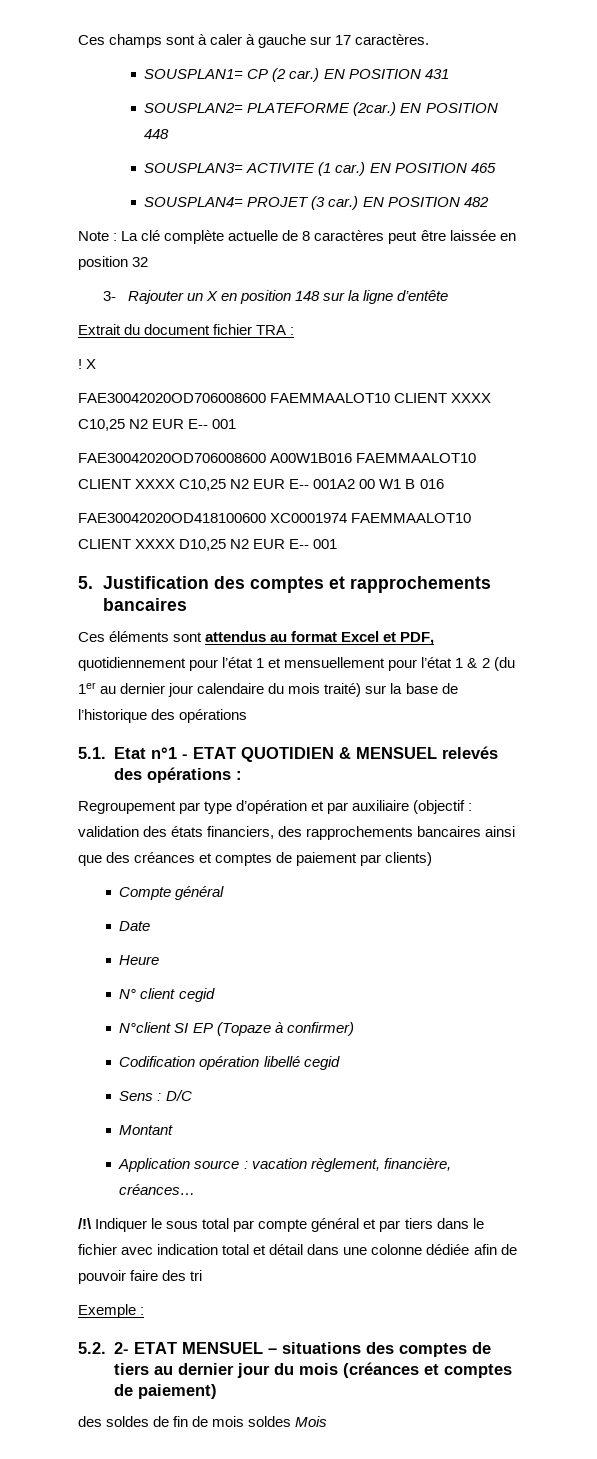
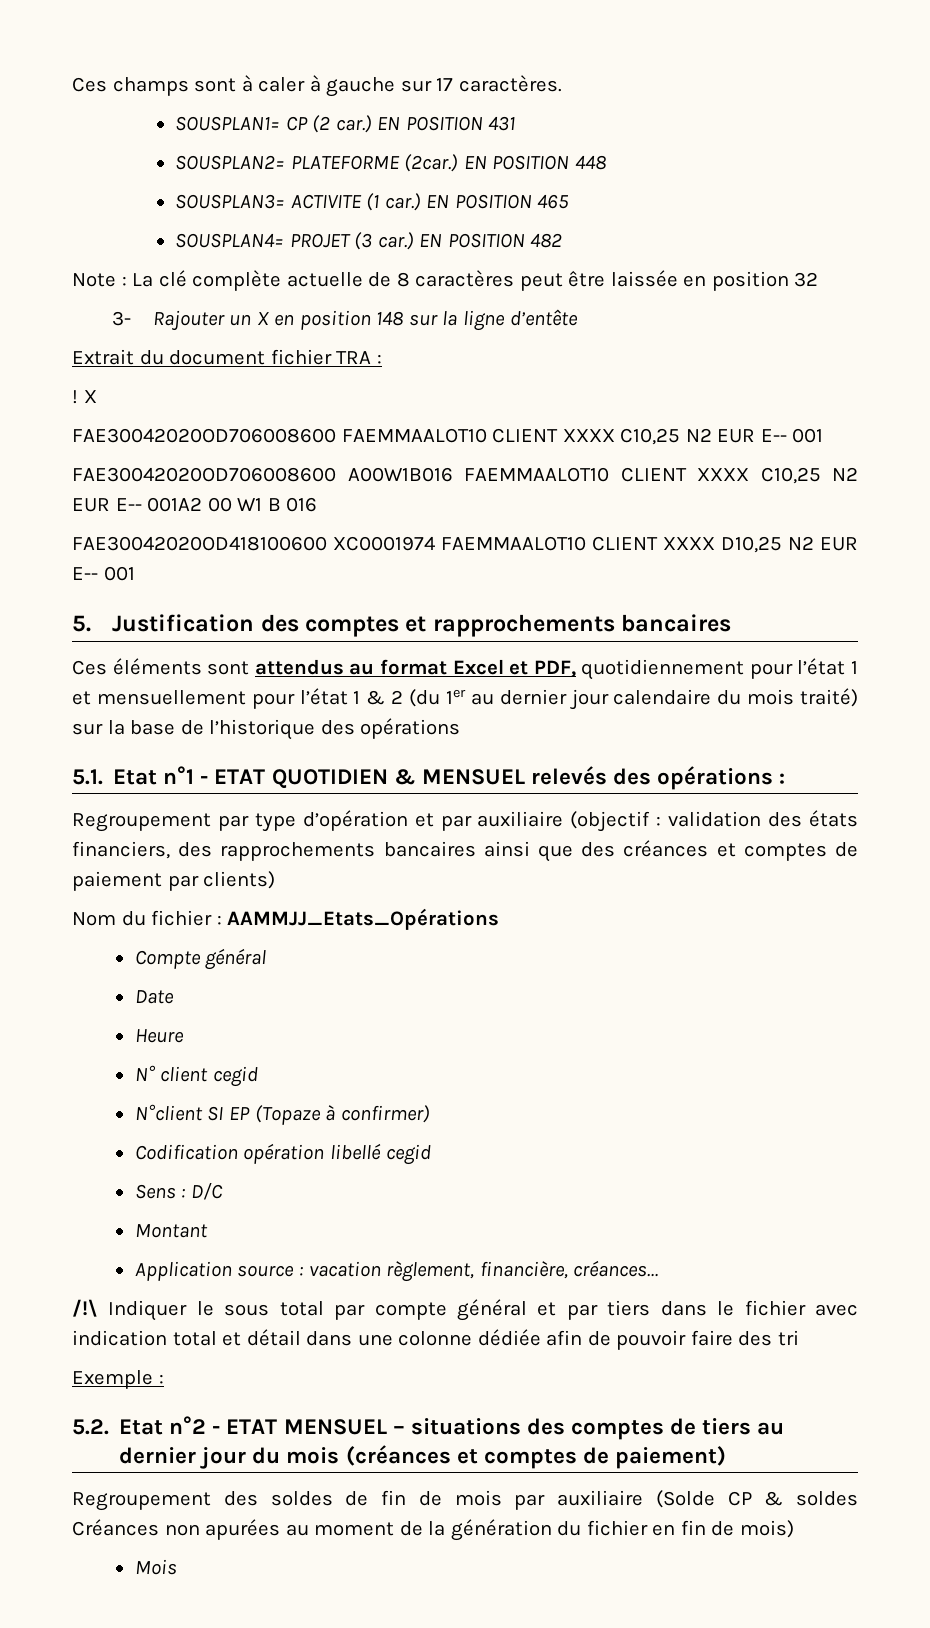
(433, 859) none -> [72,908,500,930] // Nom du fichier : AAMMJJ_Etats_Opérations
[113,1342,129,1354] 2- -> [119,1416,221,1435] Etat n°2 -
(217, 1391) none -> [72,1492,211,1511] Regroupement
[248,1416,292,1427] soldes -> [514,1490,858,1510] [72,1519,794,1541] par auxiliaire (Solde CP & soldes Créances non apurées au moment de la génération du fichier en fin de mois) //

